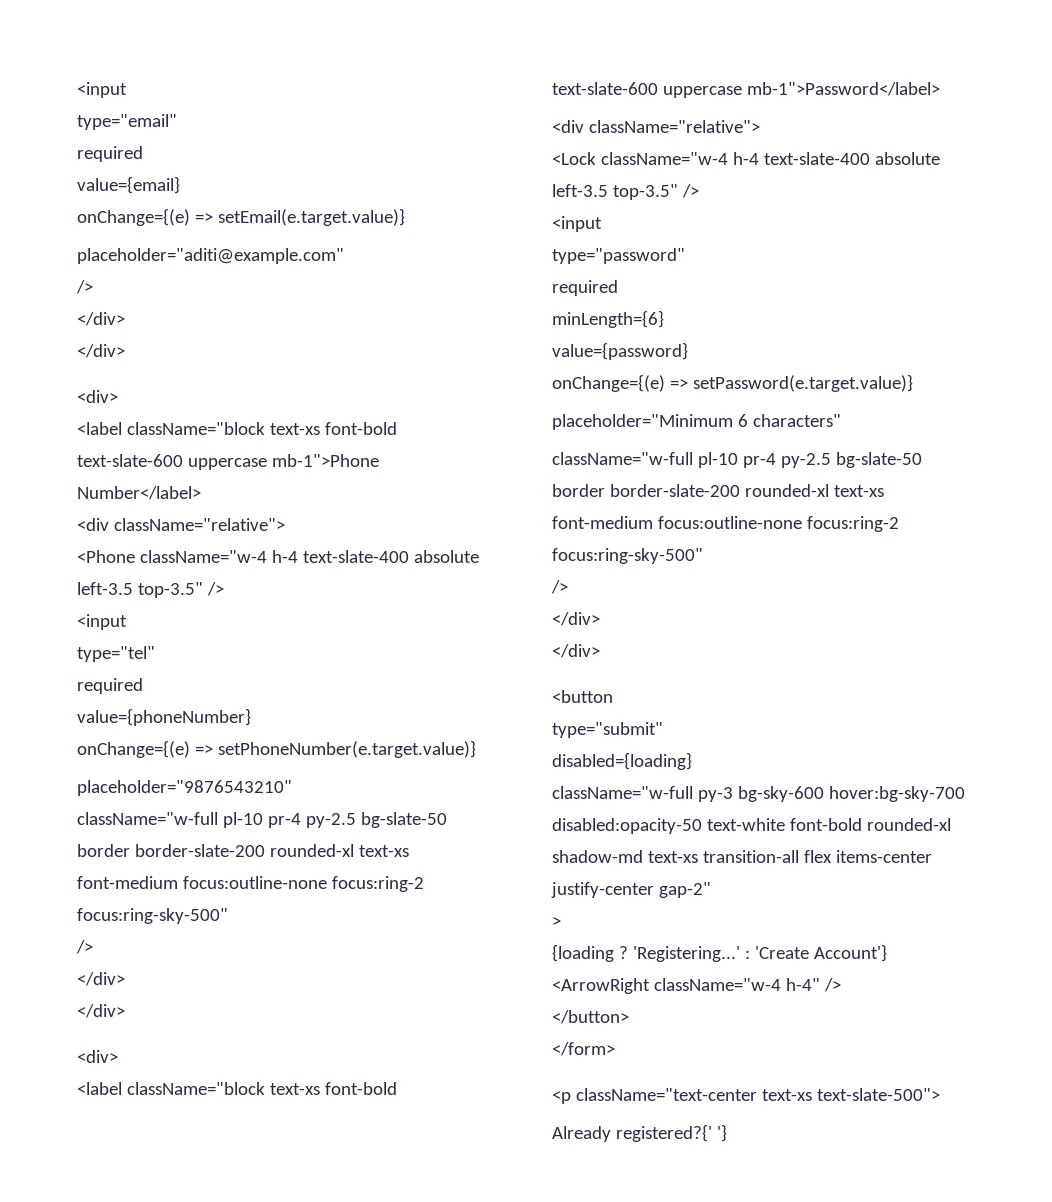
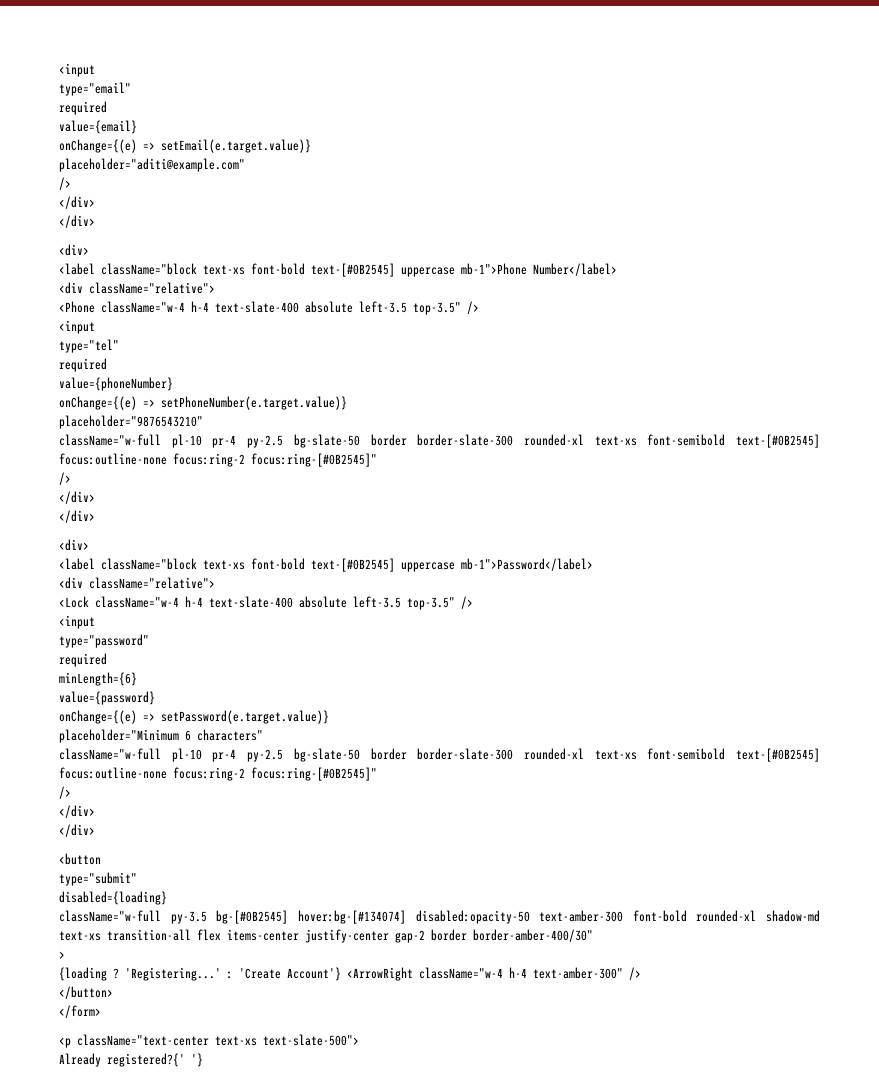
[77,454,183,467] text-slate-600 -> [311,263,395,277] text-[#0B2545]
[134,844,409,857] [77,876,424,892] [77,908,228,924] [76,940,93,954] [77,972,125,986] [77,1004,125,1018] [77,1050,118,1063] [77,1082,397,1095] [552,82,658,95] border-slate-200 rounded-xl text-xs font-medium focus:outline-none focus:ring-2 focus:ring-sky-500" // /> // </div> // </div> // <div> // <label className="block text-xs font-bold text-slate-600 -> [417,434,820,448] [59,453,377,467] [59,472,71,485] [59,491,95,504] [59,510,95,523] [59,539,89,551] [59,558,395,572] border-slate-300 rounded-xl text-xs font-semibold text-[#0B2545] focus:outline-none focus:ring-2 focus:ring-[#0B2545]" // /> // </div> // </div> // <div> // <label className="block text-xs font-bold text-[#0B2545]
[609,484,884,497] [552,516,899,532] [552,548,703,564] border-slate-200 rounded-xl text-xs font-medium focus:outline-none focus:ring-2 focus:ring-sky-500" -> [417,748,820,762] [59,767,377,781] border-slate-300 rounded-xl text-xs font-semibold text-[#0B2545] focus:outline-none focus:ring-2 focus:ring-[#0B2545]"
[697,786,965,802] [552,818,785,834] py-3 bg-sky-600 hover:bg-sky-700 disabled:opacity-50 text-white -> [170,910,624,924] py-3.5 bg-[#0B2545] hover:bg-[#134074] disabled:opacity-50 text-amber-300
[658,882,711,898] gap-2" -> [395,929,593,943] gap-2 border border-amber-400/30"
[785,978,820,991] h-4" -> [509,967,623,979] h-4 text-amber-300"

